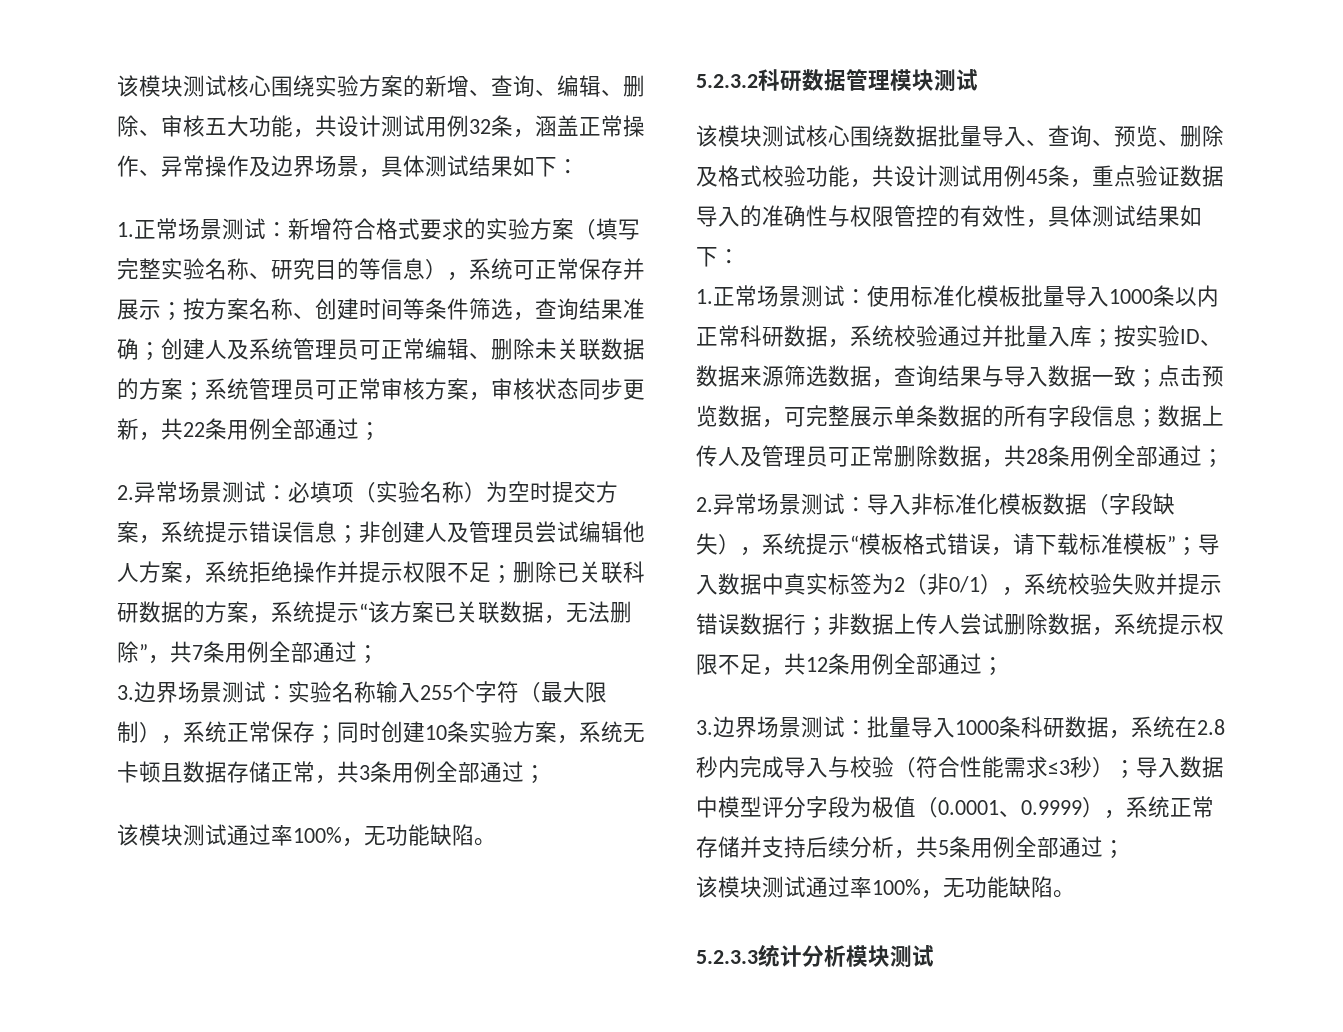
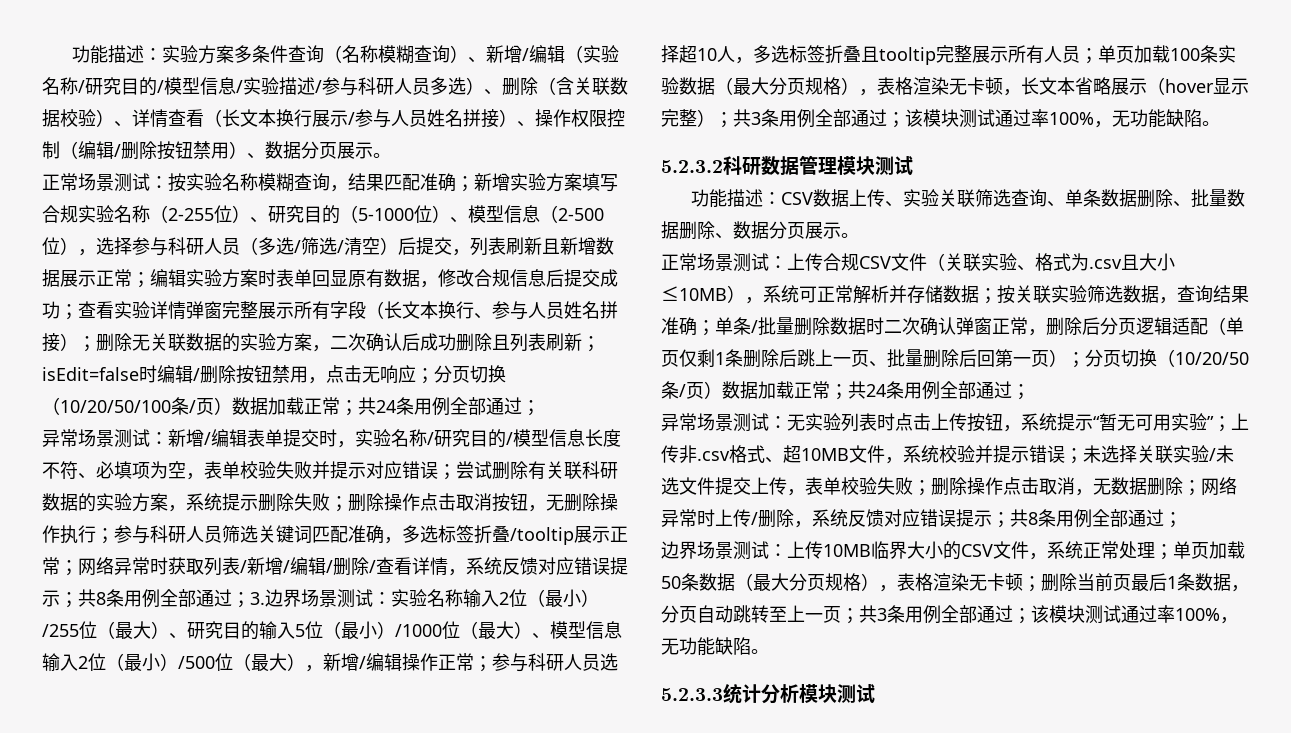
[117,75,645,97] [117,115,645,138] [117,155,579,178] [117,218,640,240] [117,258,645,281] [117,298,645,321] [117,338,645,361] [117,378,645,401] [117,418,381,441] [117,481,618,503] [117,521,645,544] [117,561,645,584] [117,601,632,624] [117,641,379,664] 该模块测试核心围绕实验方案的新增、查询、编辑、删除、审核五大功能，共设计测试用例32条，涵盖正常操作、异常操作及边界场景，具体测试结果如下： // 1.正常场景测试：新增符合格式要求的实验方案（填写完整实验名称、研究目的等信息），系统可正常保存并展示；按方案名称、创建时间等条件筛选，查询结果准确；创建人及系统管理员可正常编辑、删除未关联数据的方案；系统管理员可正常审核方案，审核状态同步更新，共22条用例全部通过； // 2.异常场景测试：必填项（实验名称）为空时提交方案，系统提示错误信息；非创建人及管理员尝试编辑他人方案，系统拒绝操作并提示权限不足；删除已关联科研数据的方案，系统提示“该方案已关联数据，无法删除”，共7条用例全部通过； // -> [71,45,619,64] [42,77,628,96] [42,109,625,128] [42,141,391,160] [42,173,618,192] [42,205,604,224] [42,237,614,256] [42,269,618,288] [42,301,618,320] [42,333,600,352] [42,365,506,384] [42,397,540,416] [42,429,621,448] [42,461,618,480] [42,493,618,512] [42,525,628,545] [42,557,628,576] [42,589,250,608] 功能描述：实验方案多条件查询（名称模糊查询）、新增/编辑（实验名称/研究目的/模型信息/实验描述/参与科研人员多选）、删除（含关联数据校验）、详情查看（长文本换行展示/参与人员姓名拼接）、操作权限控制（编辑/删除按钮禁用）、数据分页展示。 // 正常场景测试：按实验名称模糊查询，结果匹配准确；新增实验方案填写合规实验名称（2-255位）、研究目的（5-1000位）、模型信息（2-500位），选择参与科研人员（多选/筛选/清空）后提交，列表刷新且新增数据展示正常；编辑实验方案时表单回显原有数据，修改合规信息后提交成功；查看实验详情弹窗完整展示所有字段（长文本换行、参与人员姓名拼接）；删除无关联数据的实验方案，二次确认后成功删除且列表刷新；isEdit=false时编辑/删除按钮禁用，点击无响应；分页切换（10/20/50/100条/页）数据加载正常；共24条用例全部通过； // 异常场景测试：新增/编辑表单提交时，实验名称/研究目的/模型信息长度不符、必填项为空，表单校验失败并提示对应错误；尝试删除有关联科研数据的实验方案，系统提示删除失败；删除操作点击取消按钮，无删除操作执行；参与科研人员筛选关键词匹配准确，多选标签折叠/tooltip展示正常；网络异常时获取列表/新增/编辑/删除/查看详情，系统反馈对应错误提示；共8条用例全部通过；
[420,681,607,703] [117,721,645,744] [117,761,546,784] 255个字符（最大限制），系统正常保存；同时创建10条实验方案，系统无卡顿且数据存储正常，共3条用例全部通过； // -> [499,589,599,607] [42,621,622,640] [42,653,618,672] [661,45,1236,65] [661,77,1249,96] [661,109,905,128] 2位（最小）/255位（最大）、研究目的输入5位（最小）/1000位（最大）、模型信息输入2位（最小）/500位（最大），新增/编辑操作正常；参与科研人员选择超10人，多选标签折叠且tooltip完整展示所有人员；单页加载100条实验数据（最大分页规格），表格渲染无卡顿，长文本省略展示（hover显示完整）；共3条用例全部通过；
[696,125,1224,147] [696,165,1224,188] [696,205,1202,228] [696,247,740,267] [696,285,1219,307] [696,325,1222,348] [696,365,784,387] 该模块测试核心围绕数据批量导入、查询、预览、删除及格式校验功能，共设计测试用例45条，重点验证数据导入的准确性与权限管控的有效性，具体测试结果如下： // 1.正常场景测试：使用标准化模板批量导入1000条以内正常科研数据，系统校验通过并批量入库；按实验ID、数据来源 -> [690,189,1245,208] [661,221,859,240] [661,253,1175,272] [661,285,1087,304] 功能描述：CSV数据上传、实验关联筛选查询、单条数据删除、批量数据删除、数据分页展示。 // 正常场景测试：上传合规CSV文件（关联实验、格式为.csv且大小≤10MB），系统可正常解析并存储数据；按关联实验
[982,365,1224,388] [696,405,1224,428] [696,445,1224,468] [696,493,1175,515] [696,533,1220,556] [696,573,1156,596] 与导入数据一致；点击预览数据，可完整展示单条数据的所有字段信息；数据上传人及管理员可正常删除数据，共28条用例全部通过； // 2.异常场景测试：导入非标准化模板数据（字段缺失），系统提示“模板格式错误，请下载标准模板”；导入数据中真实标签为2（非0/1），系统校验失败 -> [661,317,1244,336] [661,349,1249,368] [661,381,1030,400] [661,413,1249,432] [661,445,975,464] 准确；单条/批量删除数据时二次确认弹窗正常，删除后分页逻辑适配（单页仅剩1条删除后跳上一页、批量删除后回第一页）；分页切换（10/20/50条/页）数据加载正常；共24条用例全部通过； // 异常场景测试：无实验列表时点击上传按钮，系统提示“暂无可用实验”；上传非.csv格式、超10MB文件，系统校验
[740,613,1224,636] [696,653,1004,676] [696,716,1225,739] [696,756,1224,779] [696,796,1214,819] [696,836,1125,859] 数据行；非数据上传人尝试删除数据，系统提示权限不足，共12条用例全部通过； // 3.边界场景测试：批量导入1000条科研数据，系统在2.8秒内完成导入与校验（符合性能需求≤3秒）；导入数据中模型评分字段为极值（0.0001、0.9999），系统正常存储并支持后续分析，共5条用例全部通过； // -> [1065,445,1234,464] [661,477,1237,496] [661,509,1182,528] [661,541,1245,560] [661,573,1249,592] [661,605,1031,624] ；未选择关联实验/未选文件提交上传，表单校验失败；删除操作点击取消，无数据删除；网络异常时上传/删除，系统反馈对应错误提示；共8条用例全部通过； // 边界场景测试：上传10MB临界大小的CSV文件，系统正常处理；单页加载50条数据（最大分页规格），表格渲染无卡顿；删除当前页最后1条数据，分页自动跳转至上一页；共3条用例全部通过；

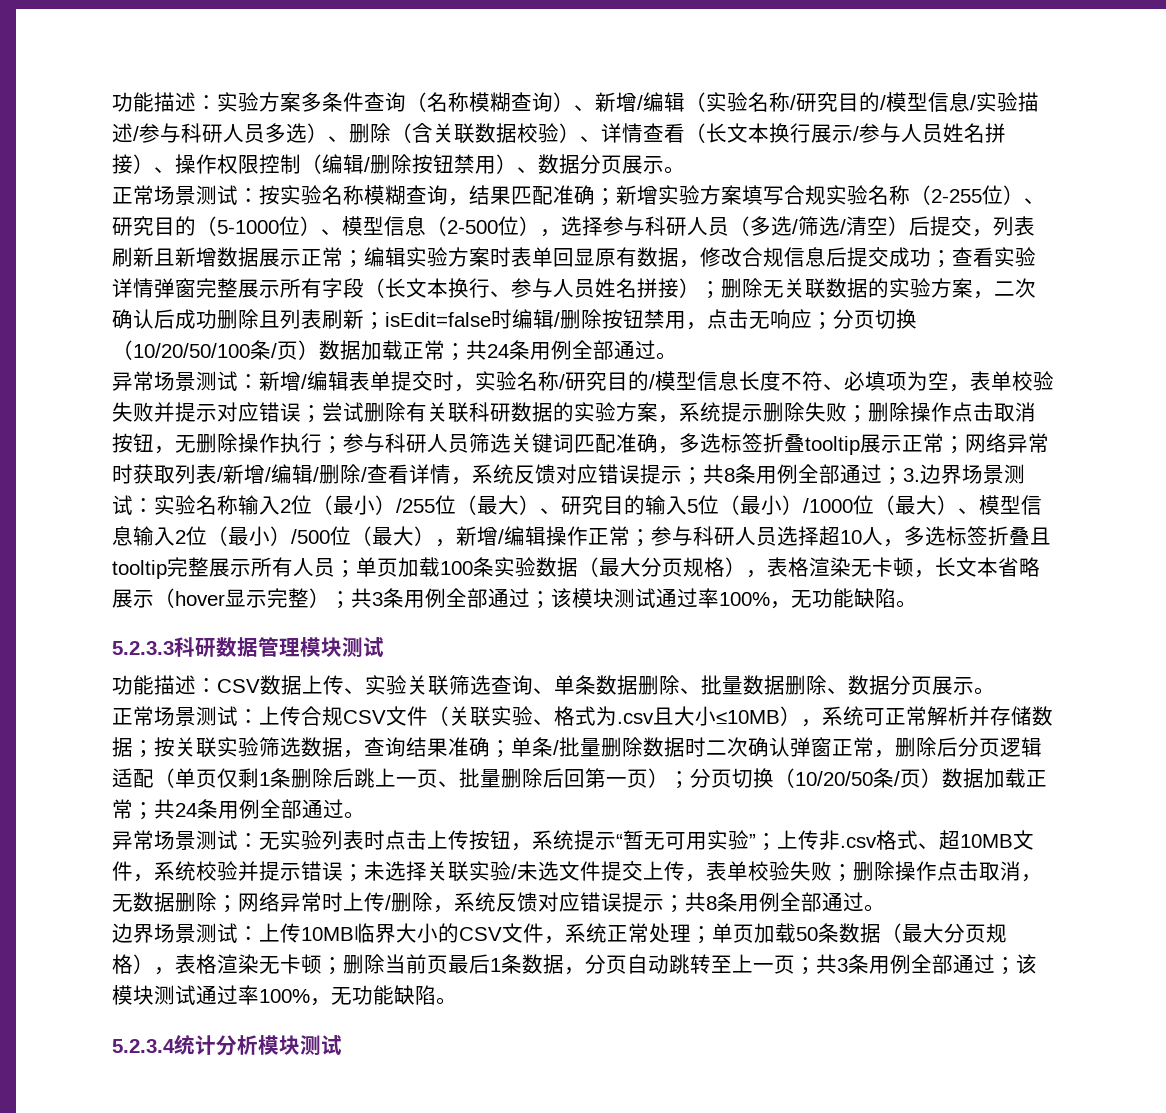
[522,400,540,416] ； -> [656,352,677,360] 。
[510,527,574,545] /tooltip -> [805,436,860,455] tooltip
[661,160,723,173] 5.2.3.2 -> [112,641,174,655] 5.2.3.3
[1012,384,1030,400] ； -> [344,811,365,819] 。
[1164,512,1182,528] ； -> [864,904,885,912] 。
[661,688,723,701] 5.2.3.3 -> [112,1039,175,1053] 5.2.3.4

